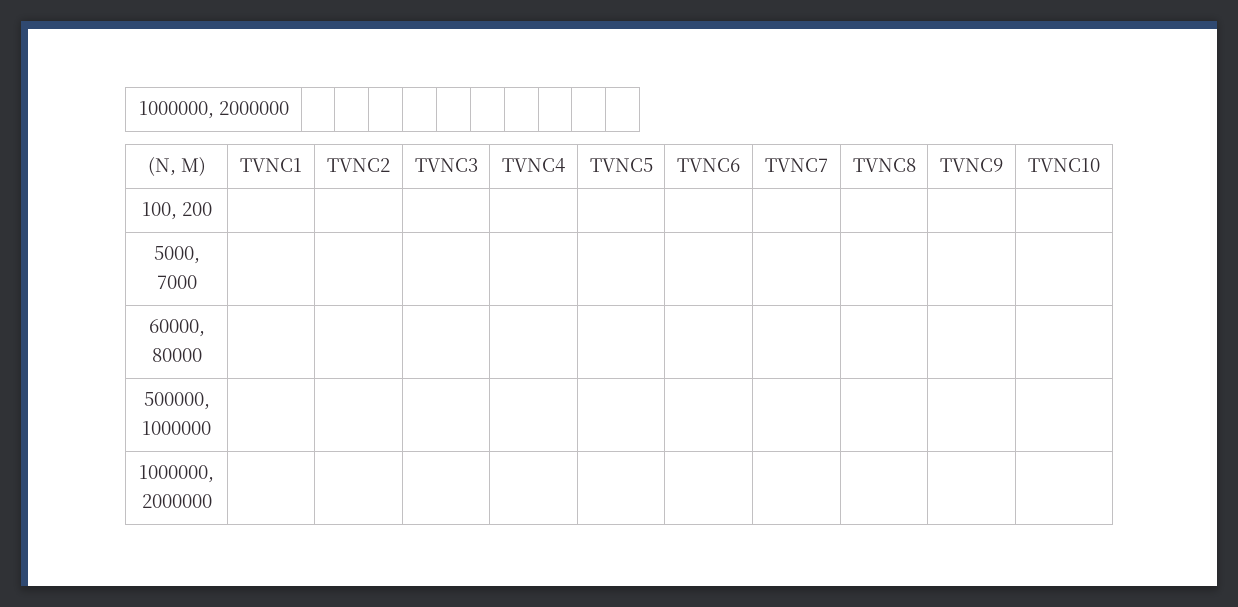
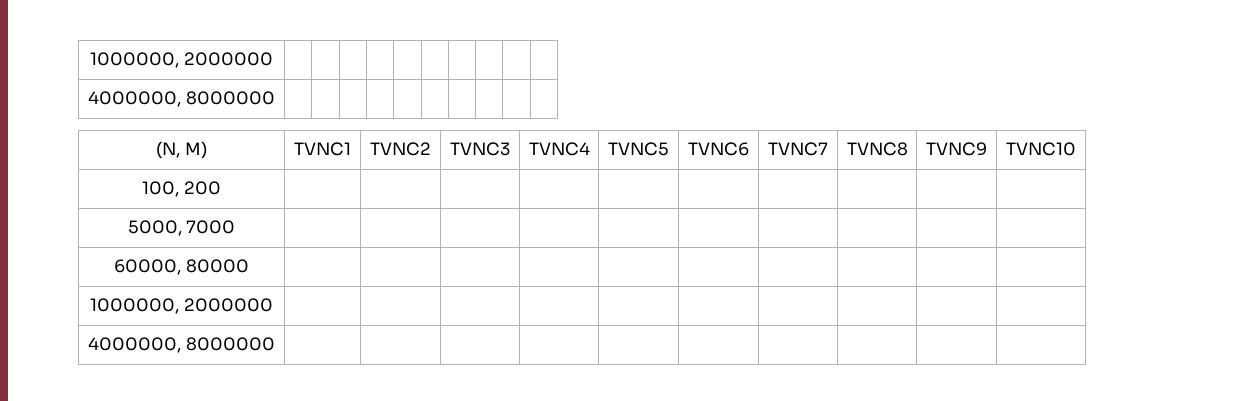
[138,101,289,119] 1000000, 2000000 | | | | | | | | | | -> [90,52,273,68] [88,91,275,107] 1000000, 2000000 | | | | | | | | | | // 4000000, 8000000 | | | | | | | | | |
[143,392,210,410] [142,421,211,435] [139,465,214,483] [141,494,212,508] // 500000, 1000000 | | | | | | | | | | // 1000000, 2000000 | | | | | | | | | | -> [90,298,273,314] [88,337,275,353] // 1000000, 2000000 | | | | | | | | | | // 4000000, 8000000 | | | | | | | | | |

